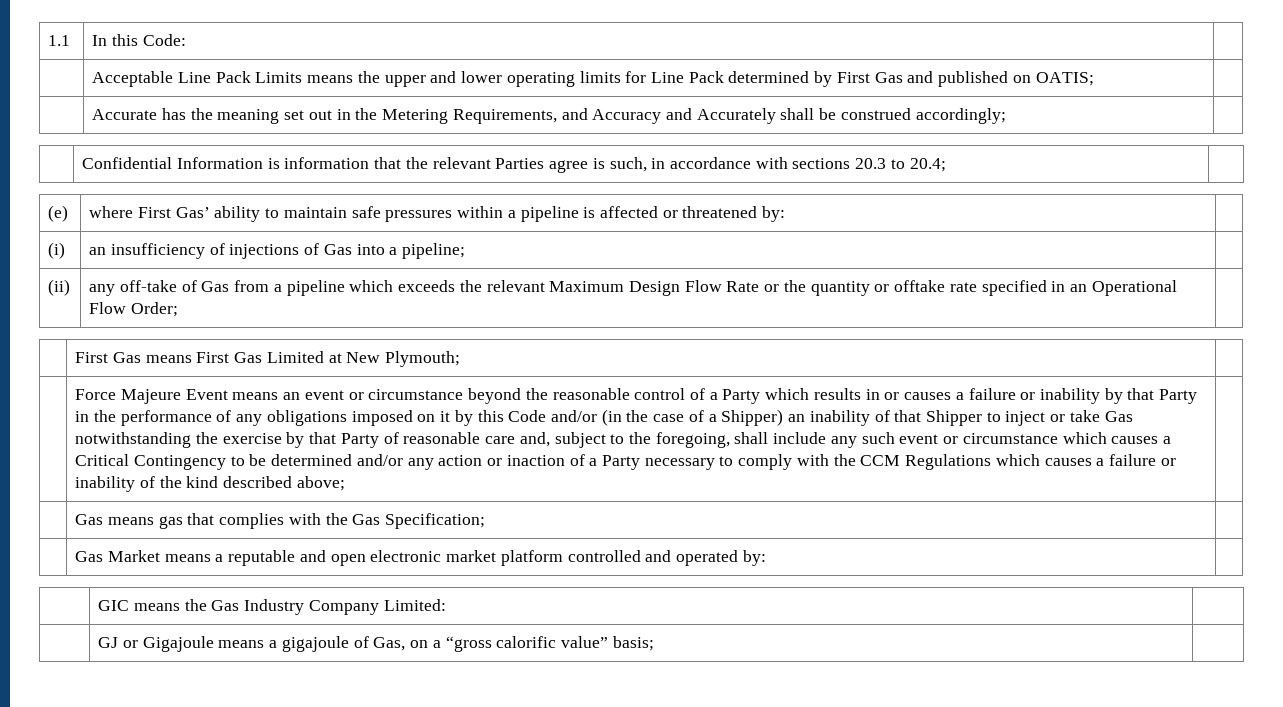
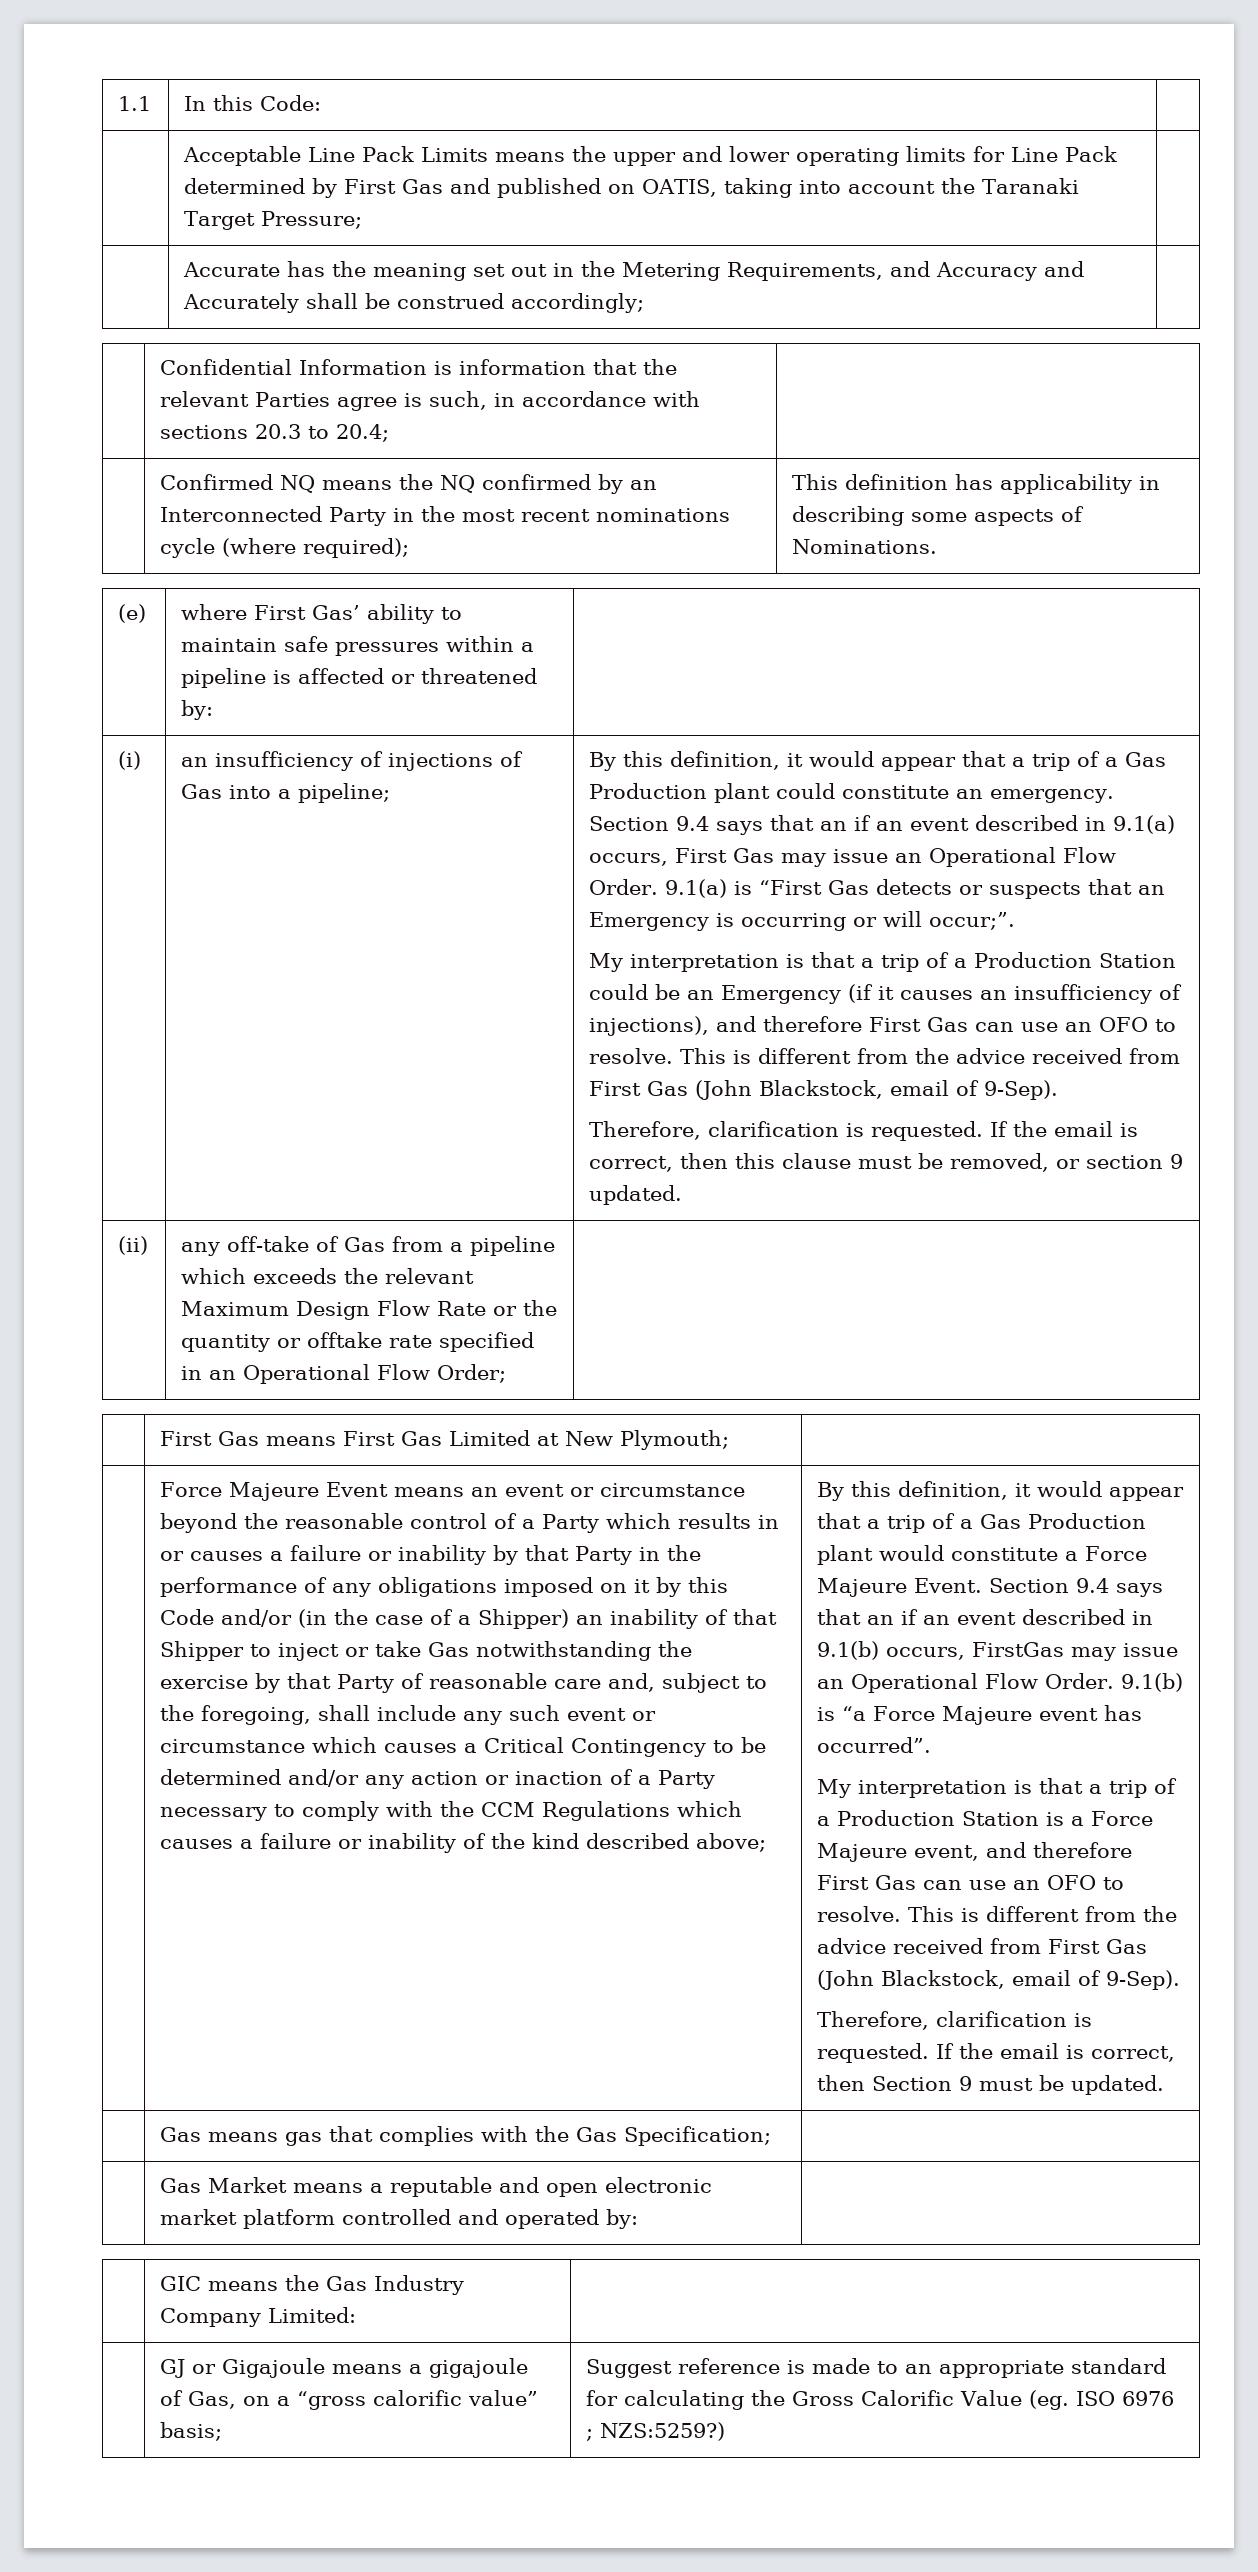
[1035,72,1094,86] OATIS; -> [642,178,1080,198] [184,211,363,230] OATIS, taking into account the Taranaki Target Pressure;
(946, 165) none -> [160,474,658,494] [160,506,731,526] [160,538,410,558] [792,474,1161,494] [792,506,1085,526] [792,539,938,554] // | Confirmed NQ means the NQ confirmed by an Interconnected Party in the most recent nominations cycle (where required); | This definition has applicability in describing some aspects of Nominations.
(466, 251) none -> [589,751,1167,771] [589,783,1115,803] [589,815,1176,835] [589,847,1117,867] [589,879,1166,899] [589,911,1016,931] [589,952,1177,972] [589,984,1183,1004] [589,1016,1177,1036] [589,1048,1181,1064] [589,1080,1059,1100] [589,1121,1139,1141] [589,1153,1184,1172] [589,1185,683,1205] By this definition, it would appear that a trip of a Gas Production plant could constitute an emergency. Section 9.4 says that an if an event described in 9.1(a) occurs, First Gas may issue an Operational Flow Order. 9.1(a) is “First Gas detects or suspects that an Emergency is occurring or will occur;”. // My interpretation is that a trip of a Production Station could be an Emergency (if it causes an insufficiency of injections), and therefore First Gas can use an OFO to resolve. This is different from the advice received from First Gas (John Blackstock, email of 9-Sep). // Therefore, clarification is requested. If the email is correct, then this clause must be removed, or section 9 updated.
(345, 483) none -> [817,1481,1185,1501] [817,1513,1147,1533] [817,1545,1148,1565] [817,1578,1164,1597] [817,1609,1154,1625] [817,1641,1179,1661] [817,1673,1184,1693] [817,1705,1143,1725] [817,1737,932,1753] [817,1778,1178,1798] [817,1810,1154,1826] [817,1842,1133,1862] [817,1875,1125,1890] [817,1906,1178,1922] [817,1938,1148,1954] [817,1970,1181,1990] [817,2011,1093,2030] [817,2043,1176,2063] [817,2075,1165,2095] By this definition, it would appear that a trip of a Gas Production plant would constitute a Force Majeure Event. Section 9.4 says that an if an event described in 9.1(b) occurs, FirstGas may issue an Operational Flow Order. 9.1(b) is “a Force Majeure event has occurred”. // My interpretation is that a trip of a Production Station is a Force Majeure event, and therefore First Gas can use an OFO to resolve. This is different from the advice received from First Gas (John Blackstock, email of 9-Sep). // Therefore, clarification is requested. If the email is correct, then Section 9 must be updated.
(654, 643) none -> [586,2358,1167,2378] [586,2390,1175,2410] [586,2422,726,2441] Suggest reference is made to an appropriate standard for calculating the Gross Calorific Value (eg. ISO 6976 ; NZS:5259?)

